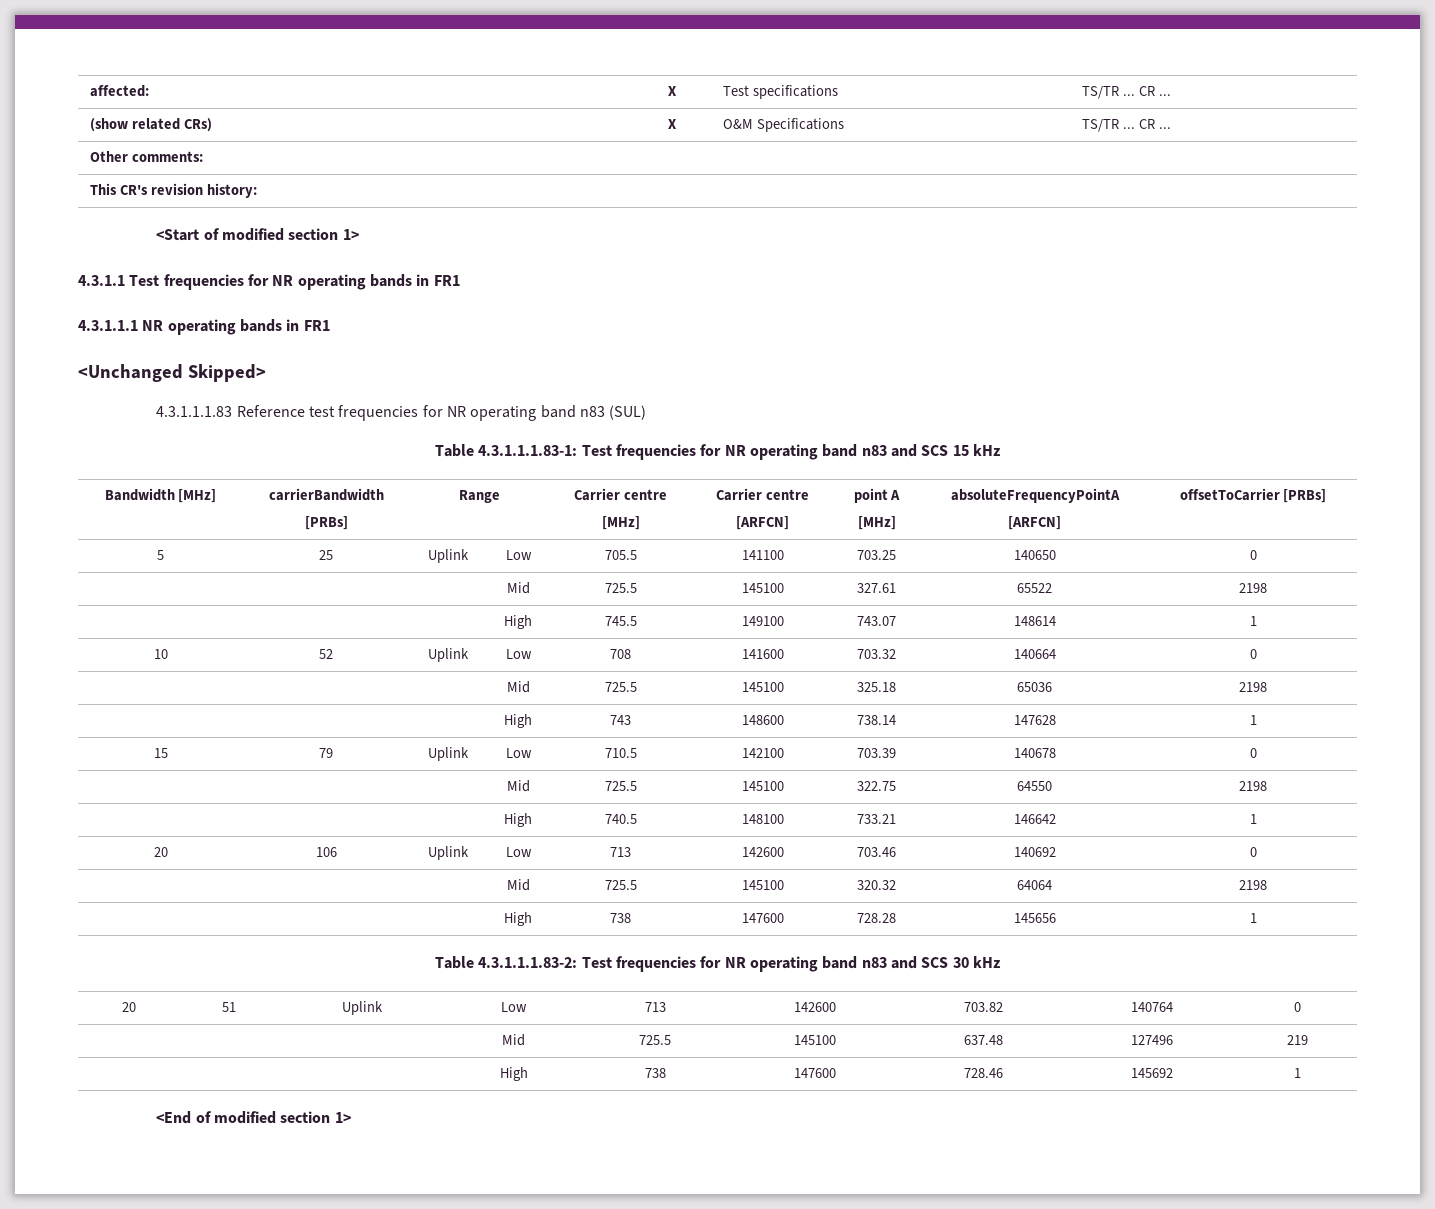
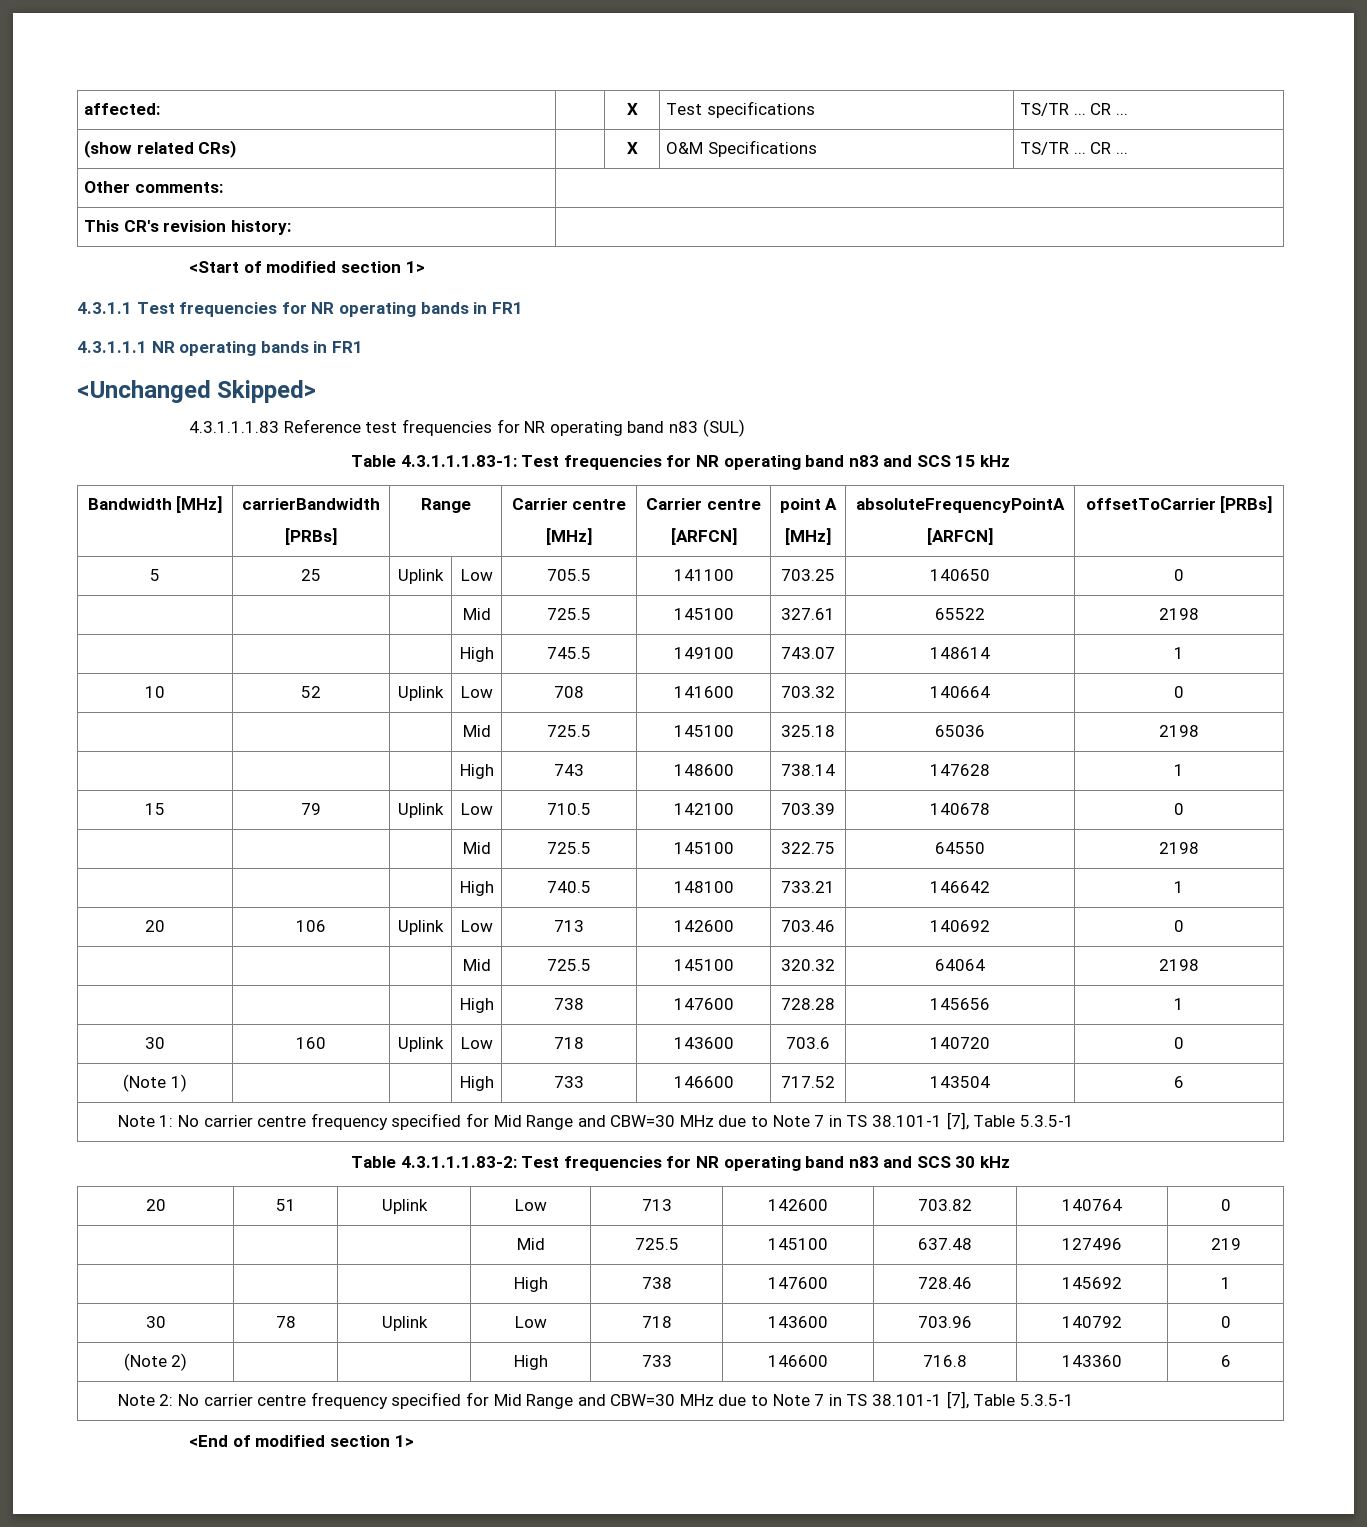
(1257, 918) none -> [145,1037,165,1049] [296,1037,326,1049] [398,1037,444,1052] [460,1037,493,1049] [554,1037,584,1049] [673,1037,734,1049] [786,1037,830,1049] [930,1037,990,1049] [1174,1037,1184,1049] [123,1074,187,1092] [459,1076,494,1091] [554,1076,584,1088] [673,1076,734,1088] [781,1076,835,1088] [930,1076,990,1088] [1174,1076,1184,1088] [117,1112,1074,1130] // 30 | 160 | Uplink | Low | 718 | 143600 | 703.6 | 140720 | 0 // (Note 1) | | | High | 733 | 146600 | 717.52 | 143504 | 6 // Note 1: No carrier centre frequency specified for Mid Range and CBW=30 MHz due to Note 7 in TS 38.101-1 [7], Table 5.3.5-1
(1301, 1073) none -> [145,1316,166,1328] [275,1316,296,1328] [381,1316,428,1331] [514,1316,547,1328] [641,1316,672,1328] [768,1316,828,1328] [918,1316,972,1328] [1062,1316,1122,1328] [1220,1316,1231,1328] [123,1353,188,1371] [513,1355,548,1370] [641,1355,672,1367] [768,1355,828,1367] [923,1355,967,1367] [1062,1355,1122,1367] [1220,1355,1231,1367] [117,1391,1074,1409] // 30 | 78 | Uplink | Low | 718 | 143600 | 703.96 | 140792 | 0 // (Note 2) | | | High | 733 | 146600 | 716.8 | 143360 | 6 // Note 2: No carrier centre frequency specified for Mid Range and CBW=30 MHz due to Note 7 in TS 38.101-1 [7], Table 5.3.5-1

